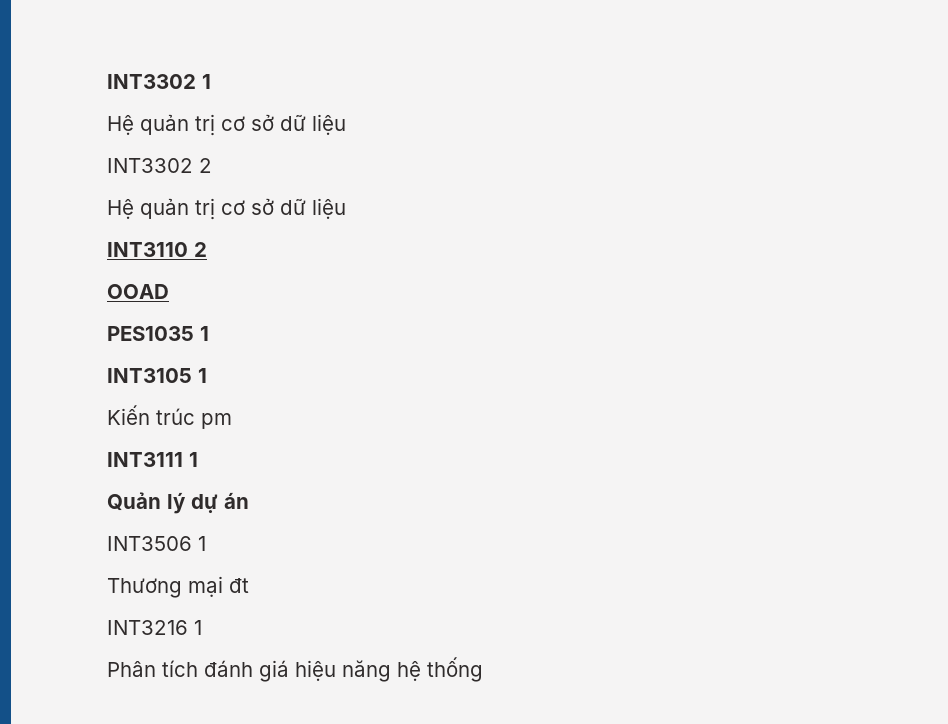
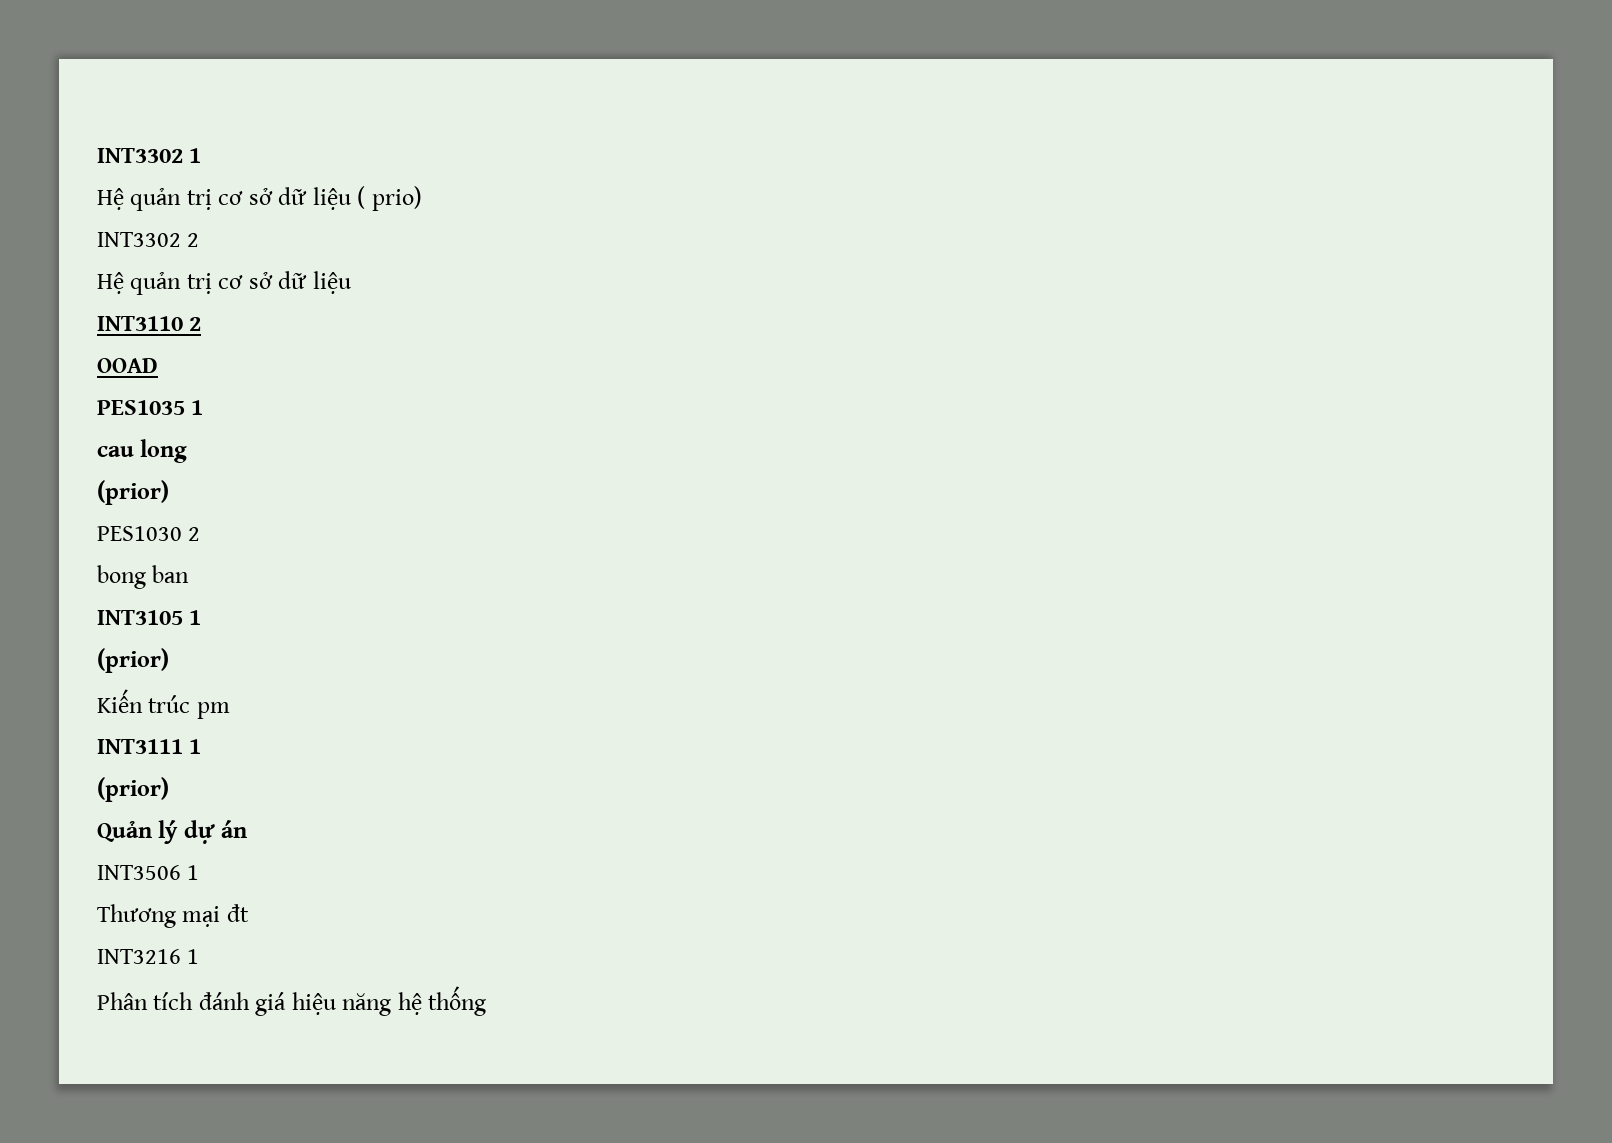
(346, 124) none -> [357,186,422,211] ( prio)
(209, 333) none -> [97,439,188,463] [97,480,169,505] [97,526,201,541] [97,565,190,589] // cau long // (prior) // PES1030 2 // bong ban
(207, 375) none -> [97,648,169,673] // (prior)
(198, 459) none -> [97,777,169,802] // (prior)

